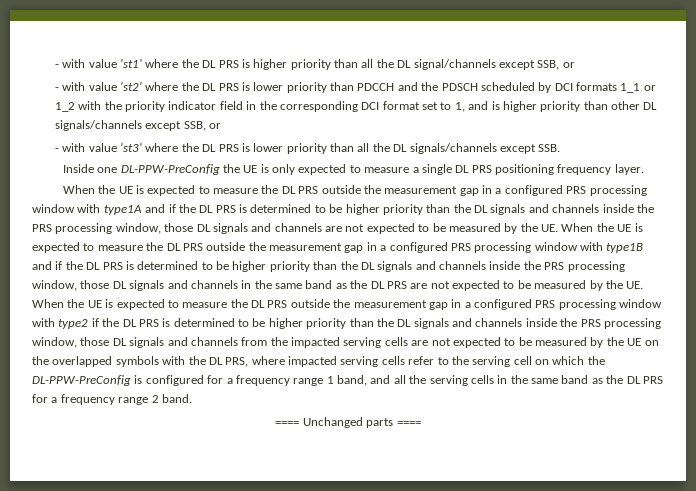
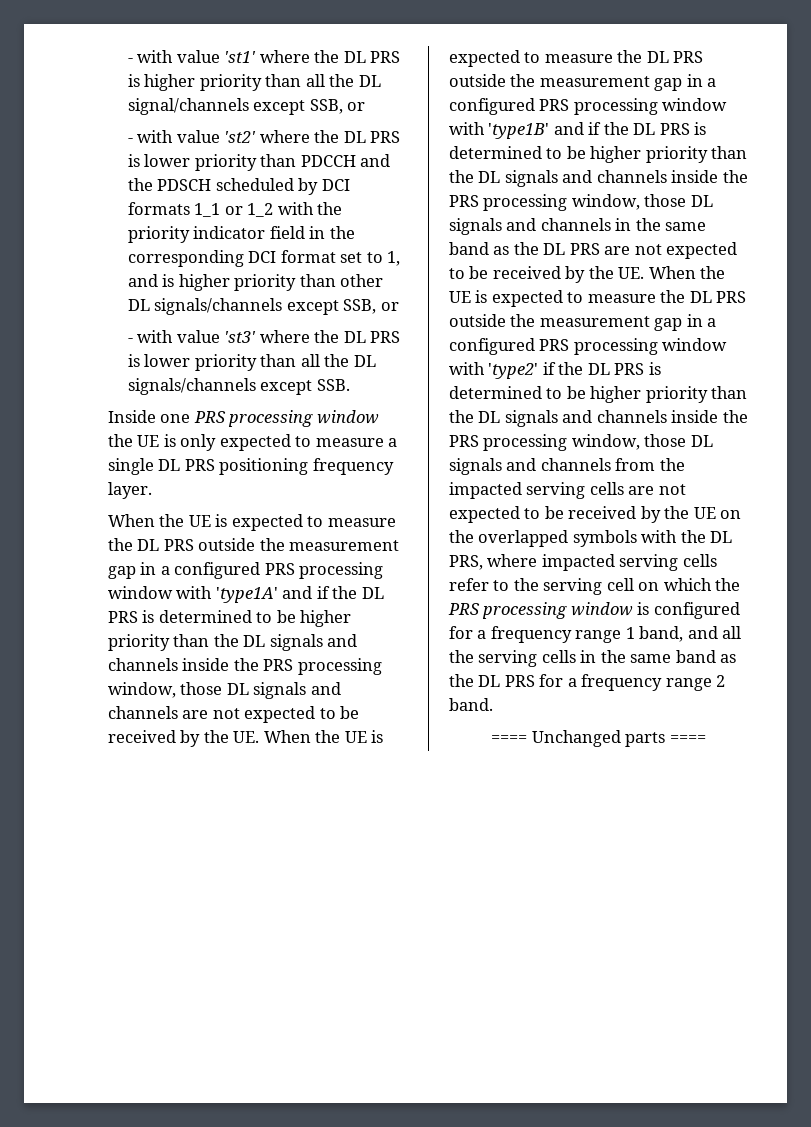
[120,164,220,175] DL-PPW-PreConfig -> [193,410,379,427] PRS processing window
[103,205,142,215] type1A -> [215,587,278,603] 'type1A'
[448,223,501,232] measured -> [108,730,176,743] received
[606,243,644,253] type1B -> [488,123,550,139] 'type1B'
[534,280,587,289] measured -> [492,266,561,279] received
[58,319,89,329] type2 -> [488,363,539,379] 'type2'
[535,337,587,346] measured -> [568,506,637,519] received
[32,375,131,386] DL-PPW-PreConfig -> [448,602,633,619] PRS processing window

